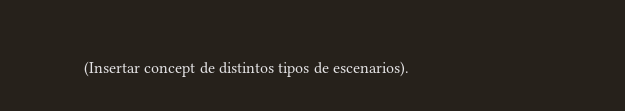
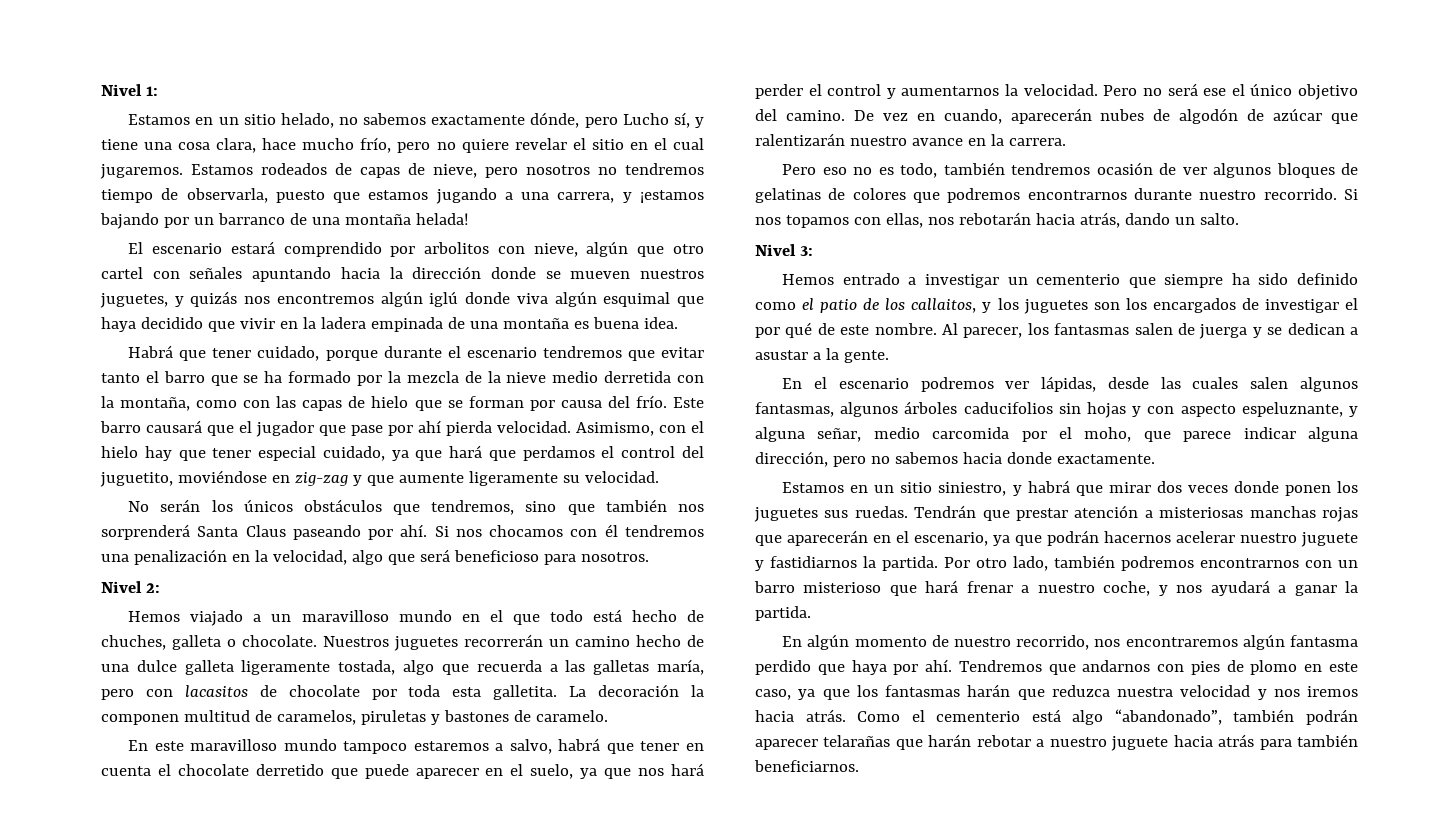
[84,61,409,77] (Insertar concept de distintos tipos de escenarios). -> [101,84,158,96] [128,112,704,128] [101,137,705,153] [100,163,704,179] [101,188,704,204] [100,213,469,229] [128,241,704,257] [101,266,704,282] [100,291,705,308] [101,317,678,332] [128,345,704,361] [101,371,705,386] [101,395,704,411] [100,420,704,437] [101,445,704,461] [100,470,659,487] [128,499,704,515] [101,524,704,540] [101,549,649,565] [101,581,160,593] [128,609,704,626] [101,634,704,651] [101,659,704,675] [101,684,704,700] [101,710,608,725] [128,738,705,754] [101,763,704,779] [755,83,1358,100] [755,108,1358,124] [755,133,1066,146] [782,162,1358,178] [755,188,1358,203] [755,212,1239,228] [755,244,813,256] [782,273,1358,288] [755,298,1358,314] [755,322,1358,339] [755,348,889,363] [782,376,1359,392] [755,401,1358,418] [755,427,1358,442] [755,451,1155,467] [782,480,1358,496] [754,505,1358,522] [755,530,1358,547] [755,555,1358,571] [754,580,1358,596] [755,606,811,621] [782,634,1358,650] [755,659,1358,675] [755,684,1358,700] [755,709,1358,725] [755,734,1358,751] [754,760,859,772] Nivel 1: // Estamos en un sitio helado, no sabemos exactamente dónde, pero Lucho sí, y tiene una cosa clara, hace mucho frío, pero no quiere revelar el sitio en el cual jugaremos. Estamos rodeados de capas de nieve, pero nosotros no tendremos tiempo de observarla, puesto que estamos jugando a una carrera, y ¡estamos bajando por un barranco de una montaña helada! // El escenario estará comprendido por arbolitos con nieve, algún que otro cartel con señales apuntando hacia la dirección donde se mueven nuestros juguetes, y quizás nos encontremos algún iglú donde viva algún esquimal que haya decidido que vivir en la ladera empinada de una montaña es buena idea. // Habrá que tener cuidado, porque durante el escenario tendremos que evitar tanto el barro que se ha formado por la mezcla de la nieve medio derretida con la montaña, como con las capas de hielo que se forman por causa del frío. Este barro causará que el jugador que pase por ahí pierda velocidad. Asimismo, con el hielo hay que tener especial cuidado, ya que hará que perdamos el control del juguetito, moviéndose en zig-zag y que aumente ligeramente su velocidad. // No serán los únicos obstáculos que tendremos, sino que también nos sorprenderá Santa Claus paseando por ahí. Si nos chocamos con él tendremos una penalización en la velocidad, algo que será beneficioso para nosotros. // Nivel 2: // Hemos viajado a un maravilloso mundo en el que todo está hecho de chuches, galleta o chocolate. Nuestros juguetes recorrerán un camino hecho de una dulce galleta ligeramente tostada, algo que recuerda a las galletas maría, pero con lacasitos de chocolate por toda esta galletita. La decoración la componen multitud de caramelos, piruletas y bastones de caramelo. // En este maravilloso mundo tampoco estaremos a salvo, habrá que tener en cuenta el chocolate derretido que puede aparecer en el suelo, ya que nos hará perder el control y aumentarnos la velocidad. Pero no será ese el único objetivo del camino. De vez en cuando, aparecerán nubes de algodón de azúcar que ralentizarán nuestro avance en la carrera. // Pero eso no es todo, también tendremos ocasión de ver algunos bloques de gelatinas de colores que podremos encontrarnos durante nuestro recorrido. Si nos topamos con ellas, nos rebotarán hacia atrás, dando un salto. // Nivel 3: // Hemos entrado a investigar un cementerio que siempre ha sido definido como el patio de los callaitos, y los juguetes son los encargados de investigar el por qué de este nombre. Al parecer, los fantasmas salen de juerga y se dedican a asustar a la gente. // En el escenario podremos ver lápidas, desde las cuales salen algunos fantasmas, algunos árboles caducifolios sin hojas y con aspecto espeluznante, y alguna señar, medio carcomida por el moho, que parece indicar alguna dirección, pero no sabemos hacia donde exactamente. // Estamos en un sitio siniestro, y habrá que mirar dos veces donde ponen los juguetes sus ruedas. Tendrán que prestar atención a misteriosas manchas rojas que aparecerán en el escenario, ya que podrán hacernos acelerar nuestro juguete y fastidiarnos la partida. Por otro lado, también podremos encontrarnos con un barro misterioso que hará frenar a nuestro coche, y nos ayudará a ganar la partida. // En algún momento de nuestro recorrido, nos encontraremos algún fantasma perdido que haya por ahí. Tendremos que andarnos con pies de plomo en este caso, ya que los fantasmas harán que reduzca nuestra velocidad y nos iremos hacia atrás. Como el cementerio está algo “abandonado”, también podrán aparecer telarañas que harán rebotar a nuestro juguete hacia atrás para también beneficiarnos.

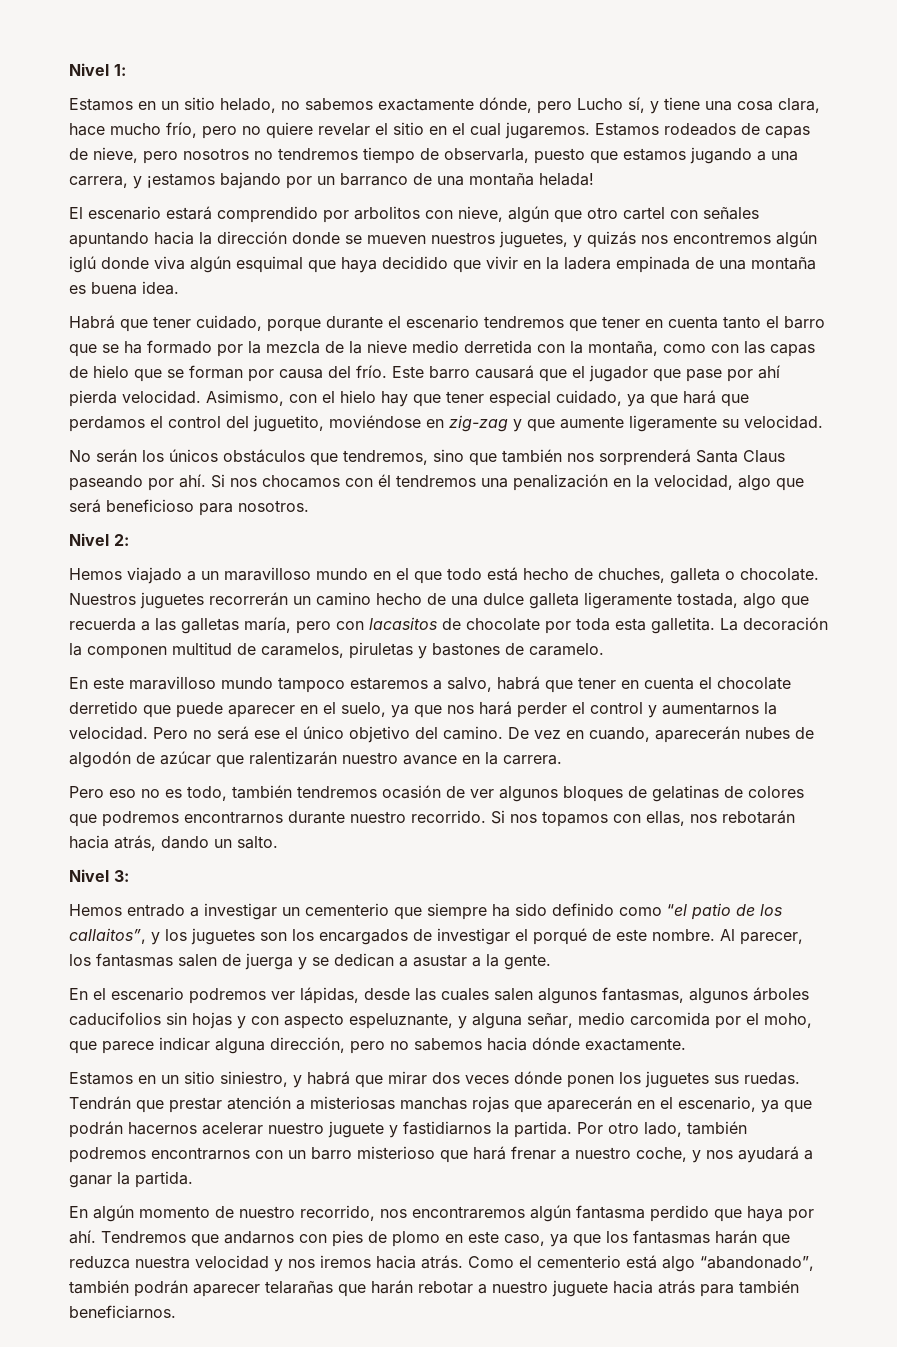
[660,347,704,358] evitar -> [602,316,718,329] tener en cuenta
[802,298,815,310] el -> [667,904,687,916] “el
[911,298,977,313] callaitos, -> [69,928,146,944] callaitos”,
[755,322,813,338] por qué -> [533,928,587,945] porqué
[1006,452,1052,464] donde -> [532,1037,580,1050] dónde
[1233,481,1279,493] donde -> [514,1071,562,1084] dónde

